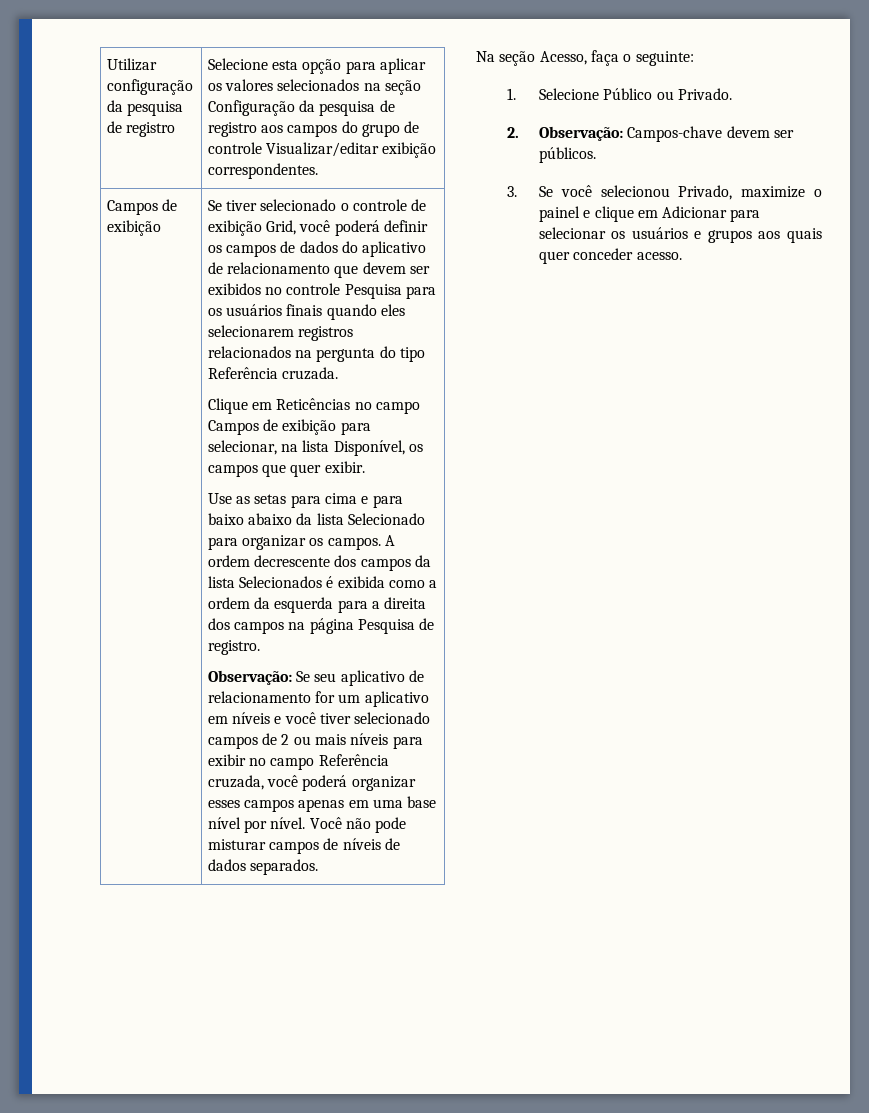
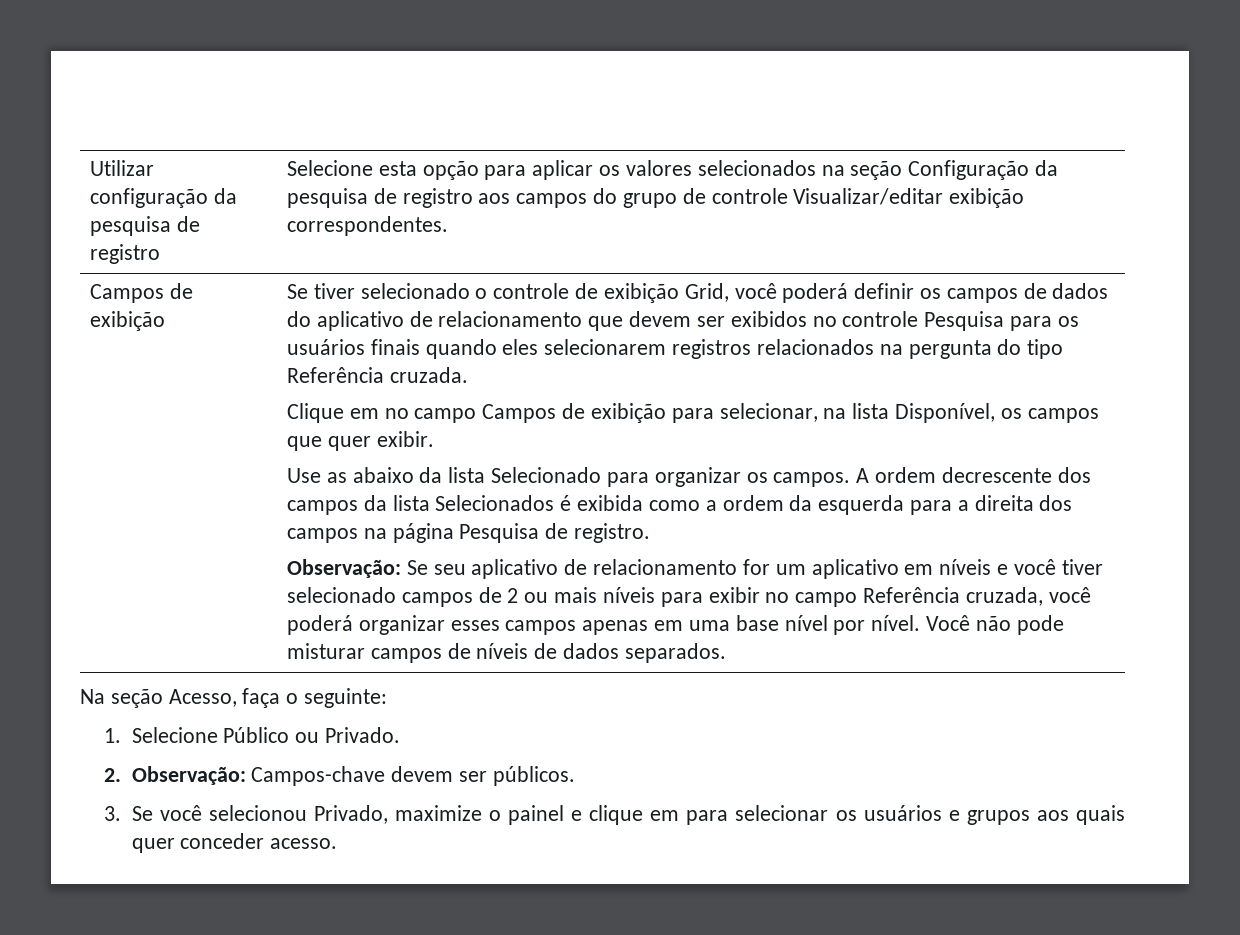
[276,398,351,410] Reticências -> (379, 413) none
[254,493,403,508] [207,513,244,525] setas para cima e para baixo -> (347, 477) none
[662,206,728,218] Adicionar -> (680, 815) none

